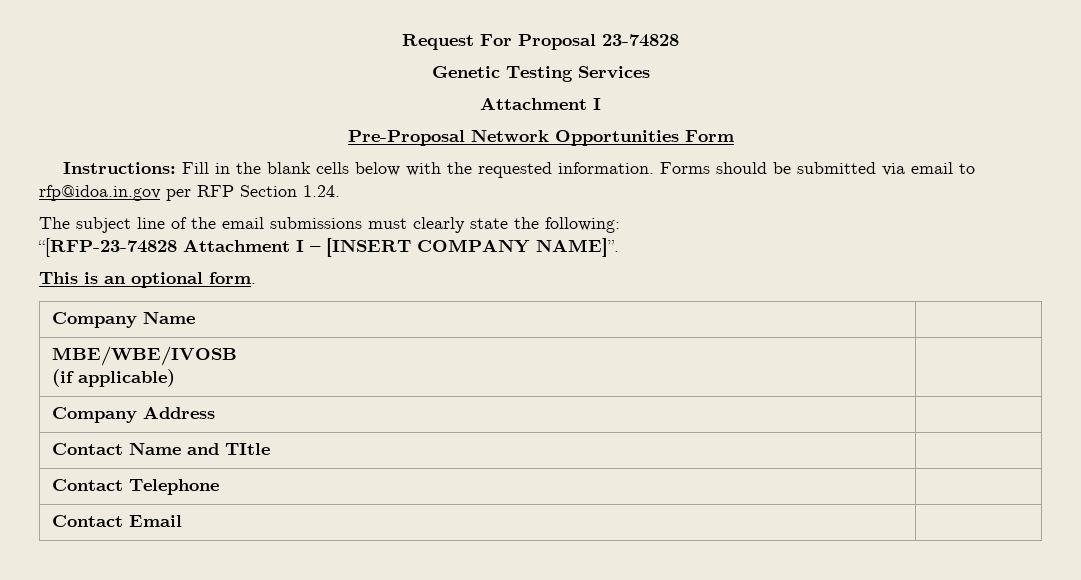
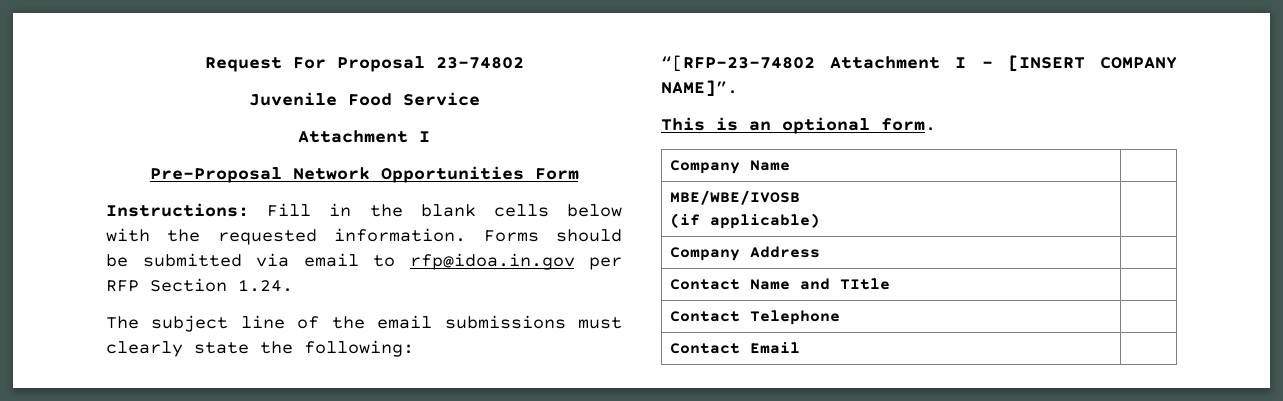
[602,34,679,47] [431,66,650,82] 23-74828 // Genetic Testing Services -> [435,57,524,69] [248,92,480,106] 23-74802 // Juvenile Food Service
[38,238,177,257] “[RFP-23-74828 -> [661,55,815,72] “[RFP-23-74802

